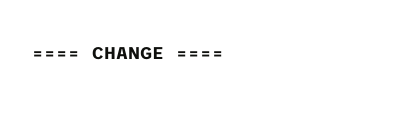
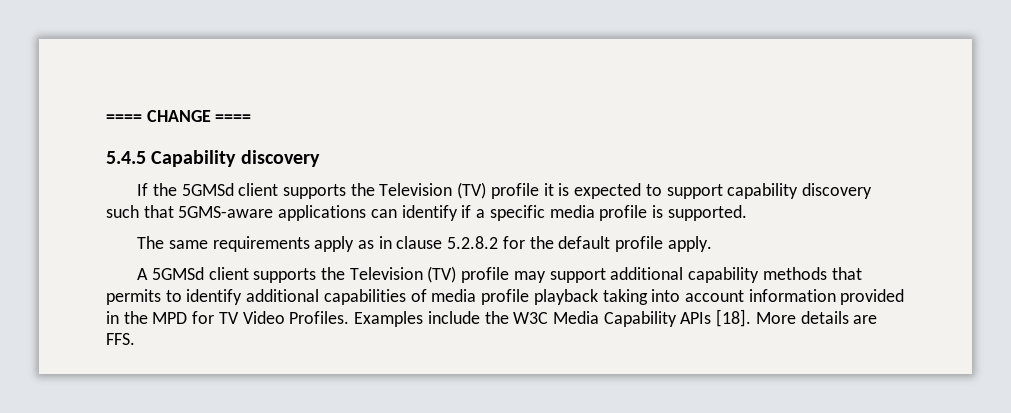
(224, 55) none -> [106,150,320,167] [137,182,872,199] [106,205,747,221] [137,236,712,252] [137,266,862,283] [106,289,905,305] [106,309,878,327] [106,333,135,345] // 5.4.5 Capability discovery // If the 5GMSd client supports the Television (TV) profile it is expected to support capability discovery such that 5GMS-aware applications can identify if a specific media profile is supported. // The same requirements apply as in clause 5.2.8.2 for the default profile apply. // A 5GMSd client supports the Television (TV) profile may support additional capability methods that permits to identify additional capabilities of media profile playback taking into account information provided in the MPD for TV Video Profiles. Examples include the W3C Media Capability APIs [18]. More details are FFS.

